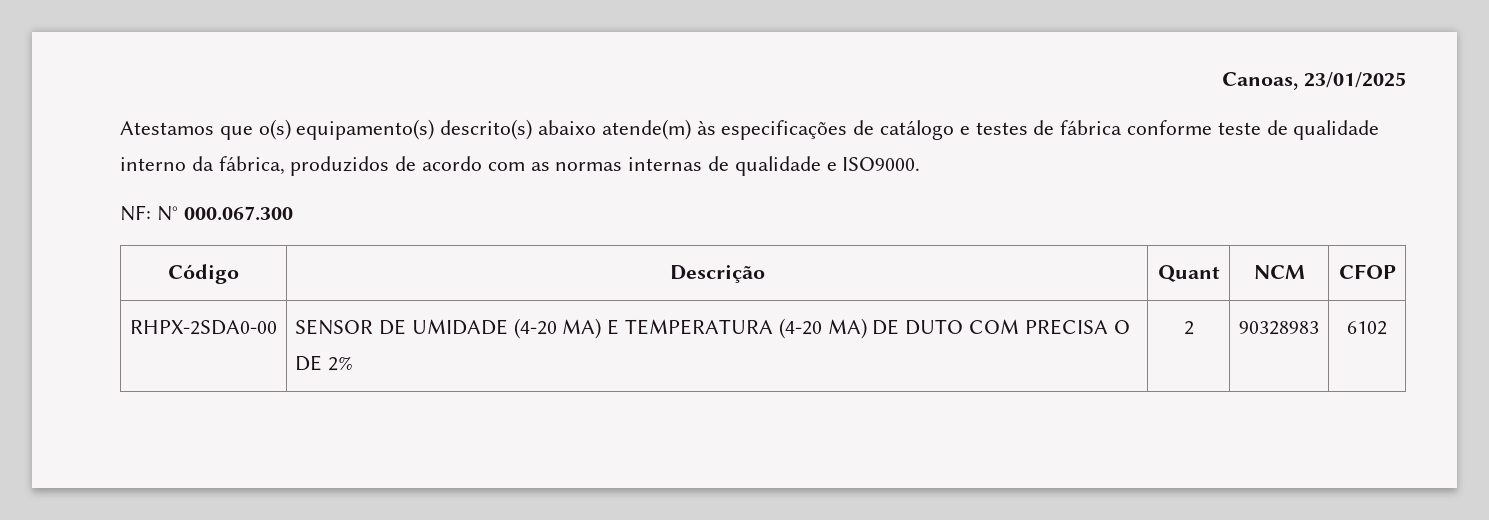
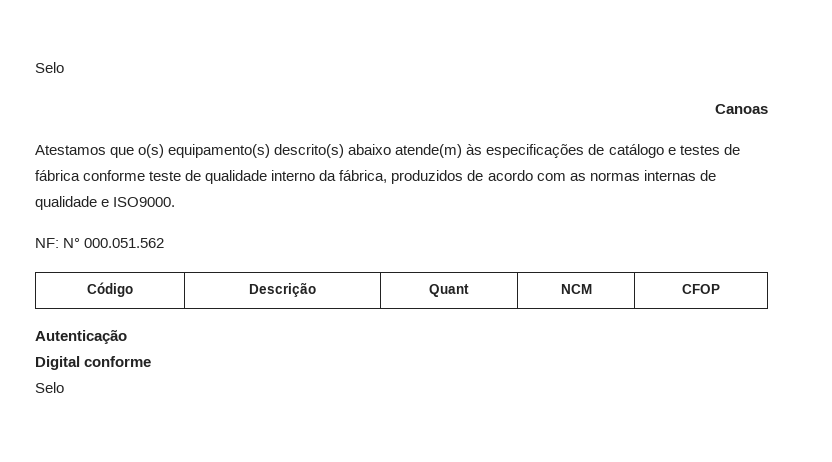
[1222,72,1406,90] Canoas, 23/01/2025 -> [35,62,64,73] [715,104,768,114] Selo // Canoas
[183,206,293,221] 000.067.300 -> [84,238,165,248] 000.051.562
[130,320,277,335] [295,318,1130,339] [295,355,353,371] [1183,321,1194,335] [1239,321,1319,335] [1347,321,1387,335] // RHPX-2SDA0-00 | SENSOR DE UMIDADE (4-20 MA) E TEMPERATURA (4-20 MA) DE DUTO COM PRECISA O DE 2% | 2 | 90328983 | 6102 -> [35,329,127,344] [35,356,152,370] [35,382,64,393] // Autenticação // Digital conforme // Selo

